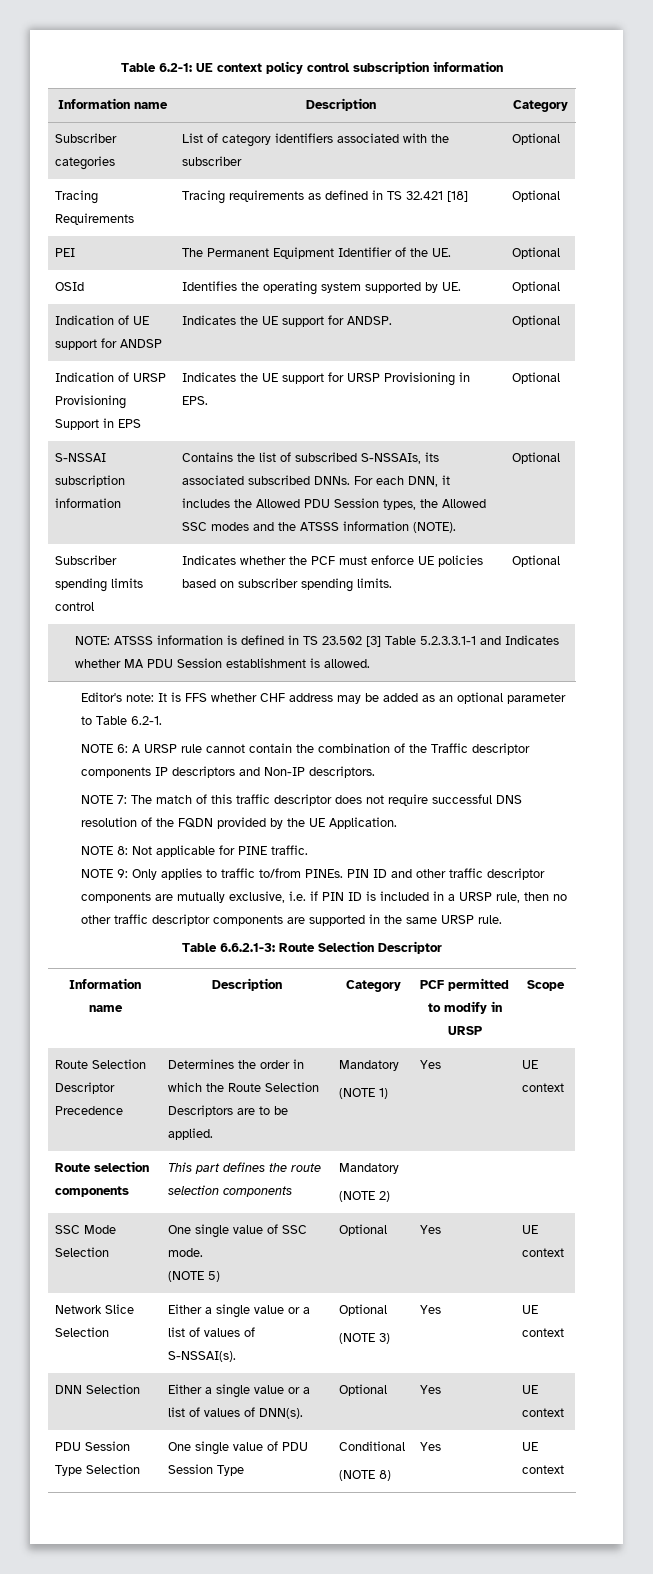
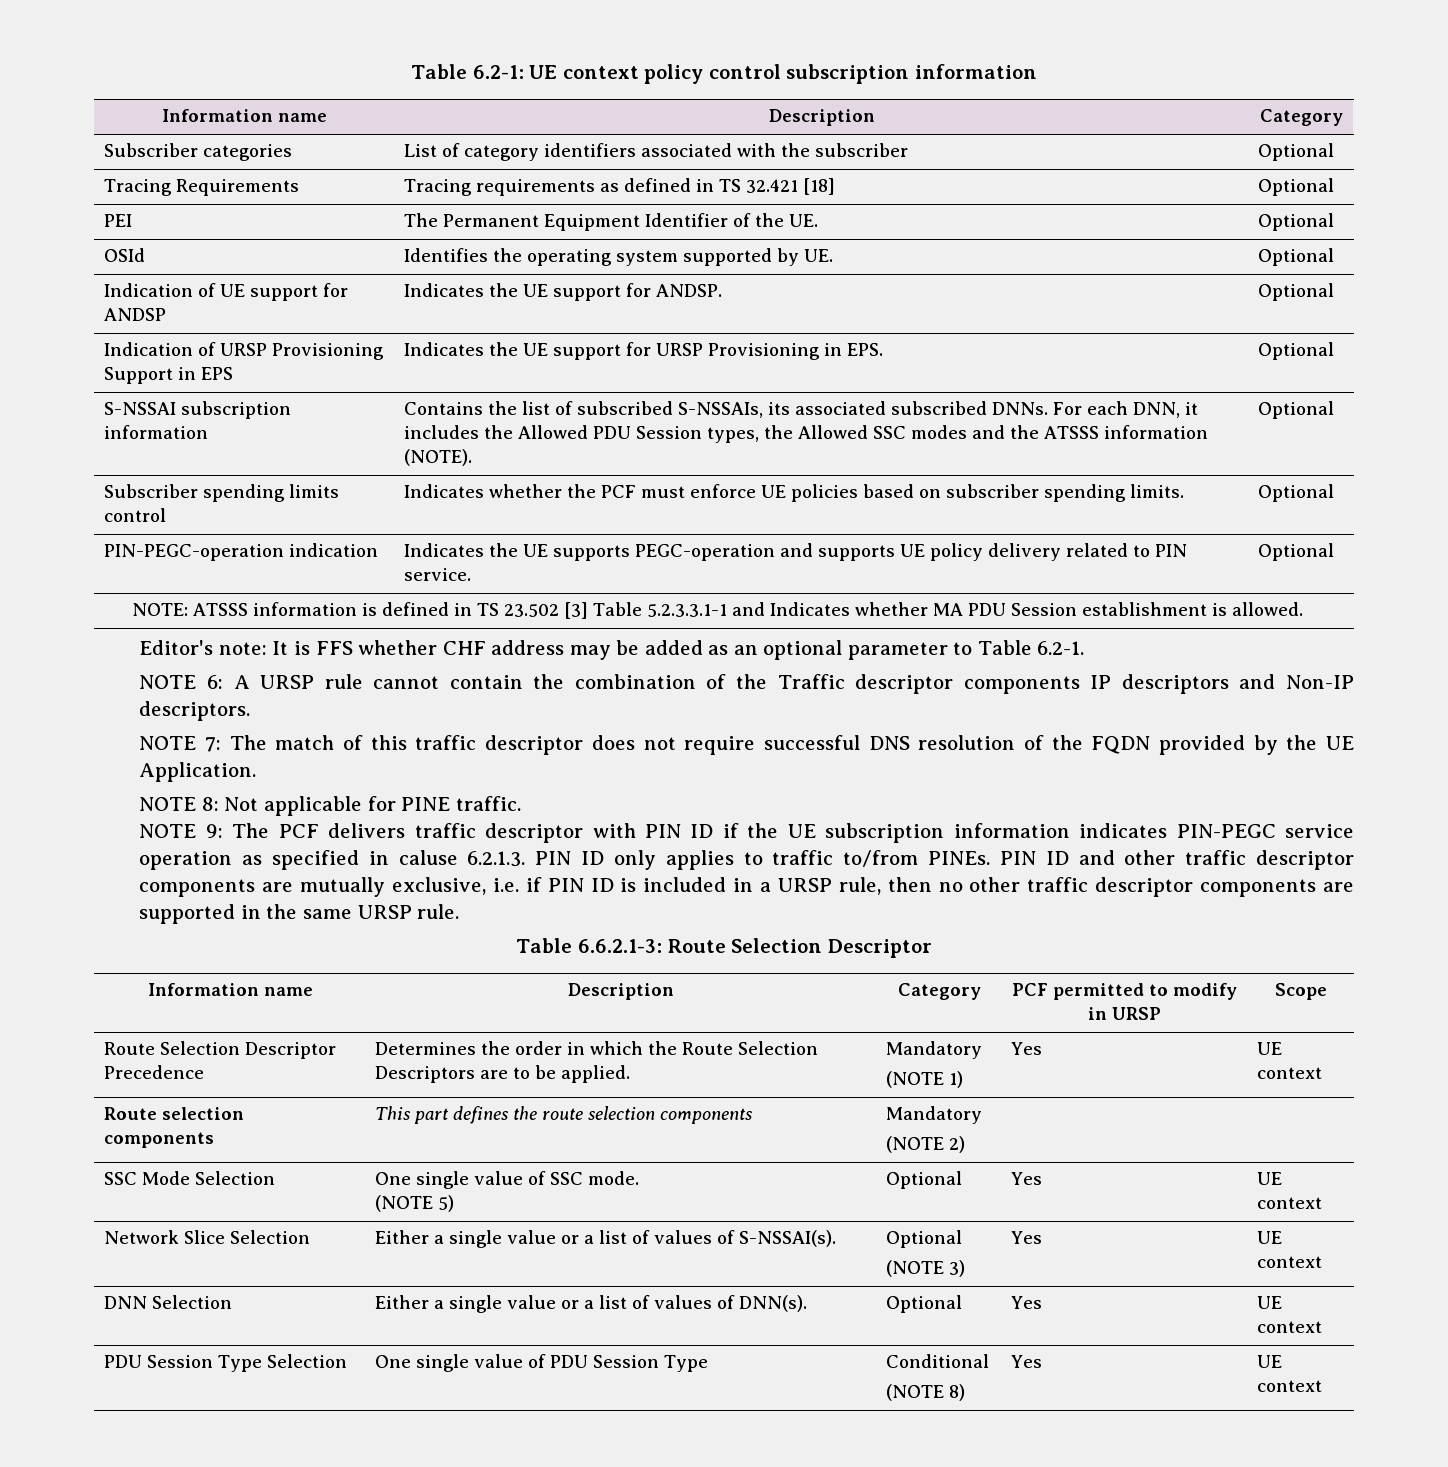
(560, 561) none -> [104,543,379,561] [404,543,1188,561] [404,568,472,581] [1258,543,1335,561] // PIN-PEGC-operation indication | Indicates the UE supports PEGC-operation and supports UE policy delivery related to PIN service. | Optional
[132,869,158,880] Only -> [232,823,1354,843] [139,850,656,870] The PCF delivers traffic descriptor with PIN ID if the UE subscription information indicates PIN-PEGC service operation as specified in caluse 6.2.1.3. PIN ID only

